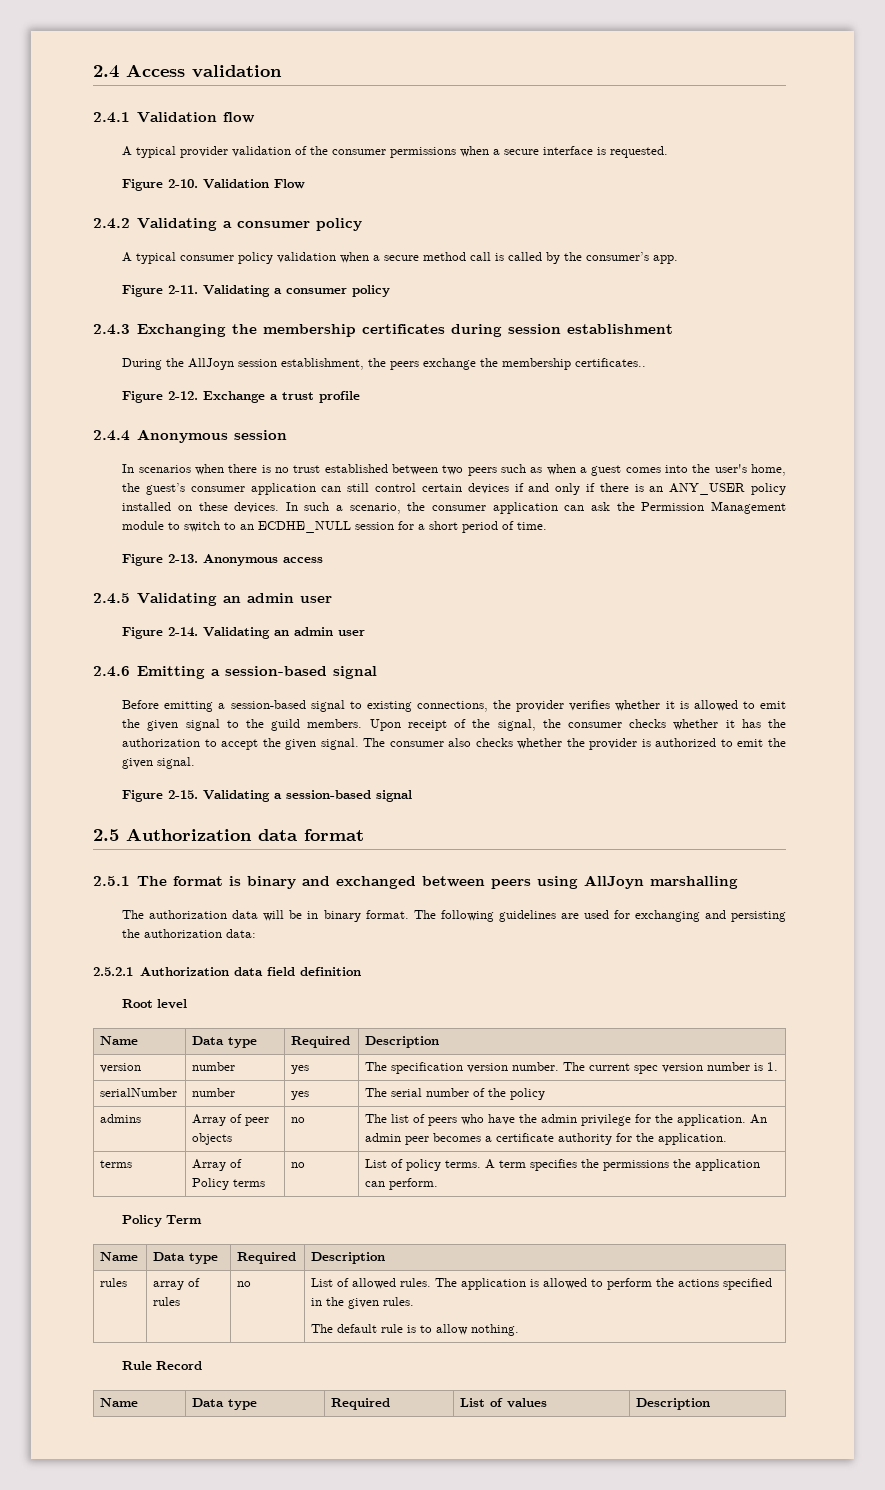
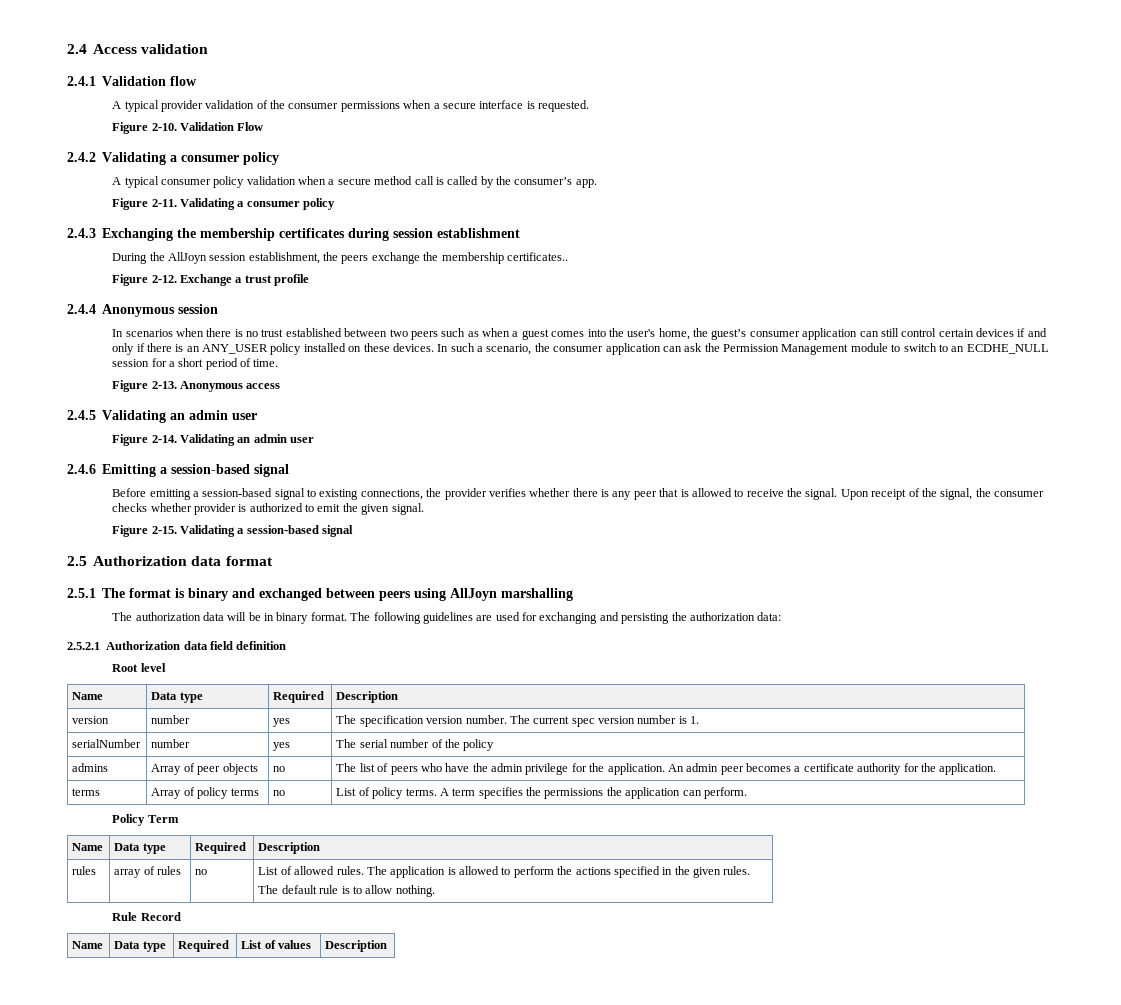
[665,700,787,711] [122,719,363,731] it is allowed to emit the given signal to the guild members. -> [572,488,838,500] there is any peer that is allowed to receive the signal.
[725,719,787,728] [122,738,585,750] it has the authorization to accept the given signal. The consumer also checks whether the -> (192, 507) none
[192,1178,230,1190] Policy -> [197,787,229,799] policy

